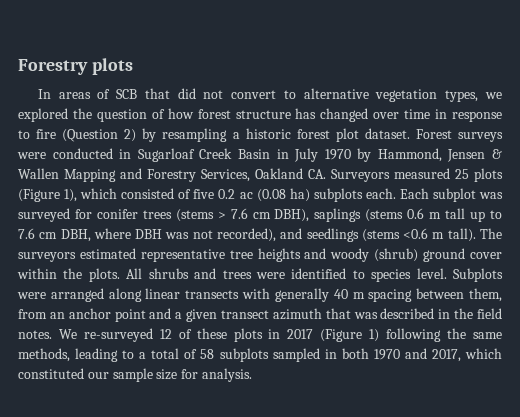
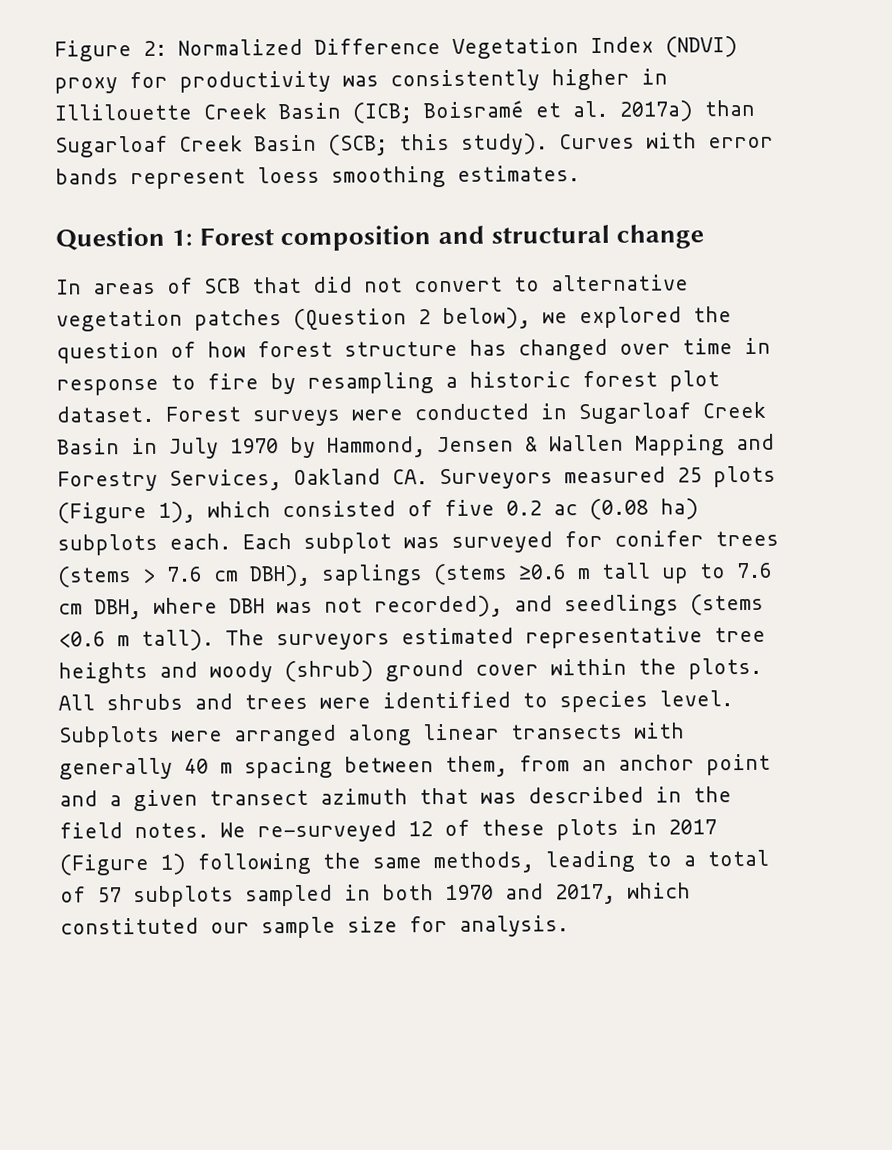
[18,58,133,75] Forestry plots -> [54,36,738,62] [54,68,668,94] [54,99,755,124] [55,132,774,158] [55,165,580,190] [55,224,704,252] Figure 2: Normalized Difference Vegetation Index (NDVI) proxy for productivity was consistently higher in Illilouette Creek Basin (ICB; Boisramé et al. 2017a) than Sugarloaf Creek Basin (SCB; this study). Curves with error bands represent loess smoothing estimates. // Question 1: Forest composition and structural change
[445,90,479,102] types, -> [194,307,531,331] patches (Question 2 below),
[62,129,137,142] (Question 2) -> (259, 381) none
[407,208,425,219] 0.6 -> [518,564,567,580] ≥0.6
[200,349,215,359] 58 -> [97,887,122,903] 57

